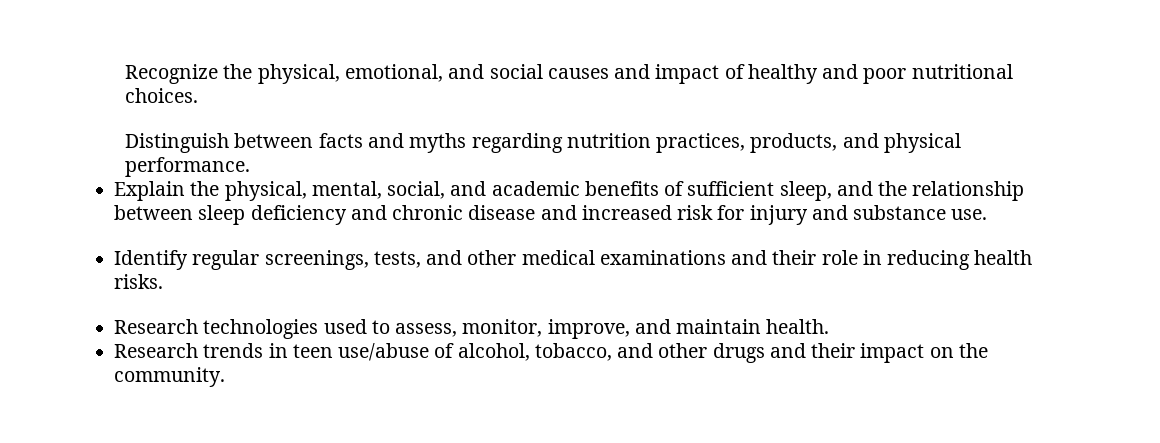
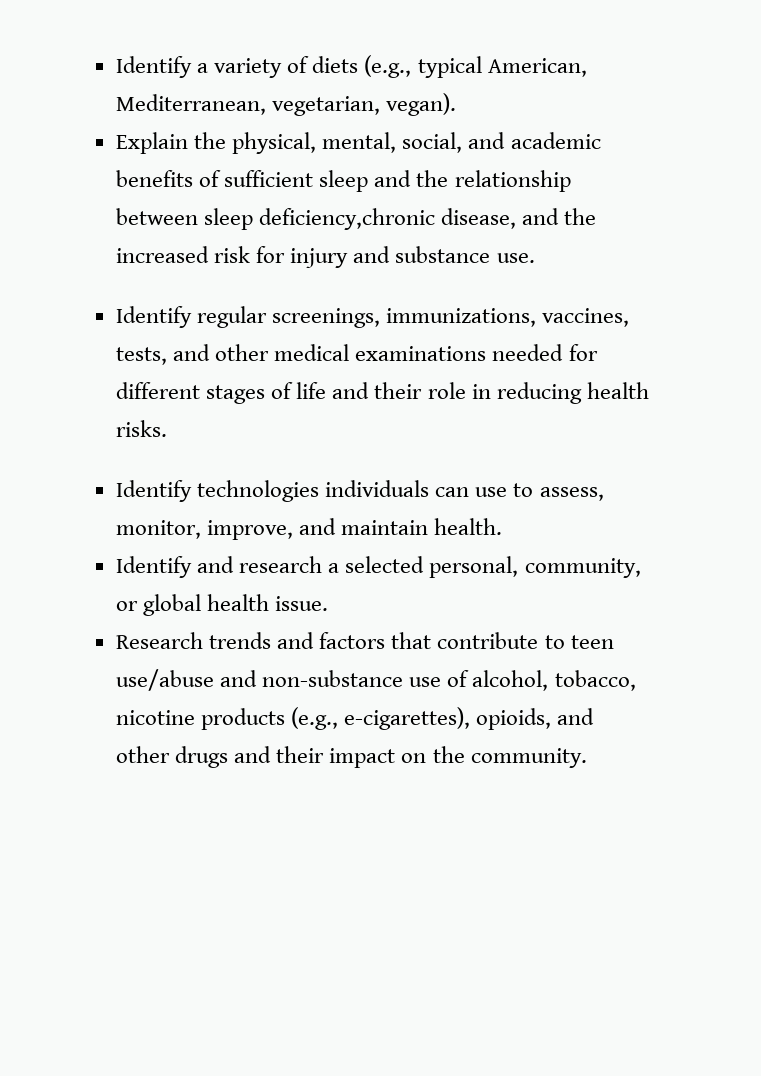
[125,64,1013,84] [125,88,199,103] [125,133,961,153] [125,157,251,177] Recognize the physical, emotional, and social causes and impact of healthy and poor nutritional choices. // Distinguish between facts and myths regarding nutrition practices, products, and physical performance. -> [116,55,587,78] [116,93,457,116] Identify a variety of diets (e.g., typical American, Mediterranean, vegetarian, vegan).
[779,181,832,201] sleep, -> [319,170,369,192] sleep
[250,205,577,225] deficiency and chronic disease and -> [259,208,597,230] deficiency,chronic disease, and the
(369, 260) none -> [386,308,630,327] immunizations, vaccines,
(726, 257) none -> [492,344,598,361] [116,382,327,404] needed for different stages of life
[114,319,367,339] Research technologies used -> [116,480,508,502] Identify technologies individuals can use
[114,343,612,361] Research trends in teen use/abuse of alcohol, tobacco, -> [116,556,641,578] [116,594,329,616] [116,632,614,649] [116,669,636,691] [116,707,552,730] Identify and research a selected personal, community, or global health issue. // Research trends and factors that contribute to teen use/abuse and non-substance use of alcohol, tobacco, nicotine products (e.g., e-cigarettes), opioids,

